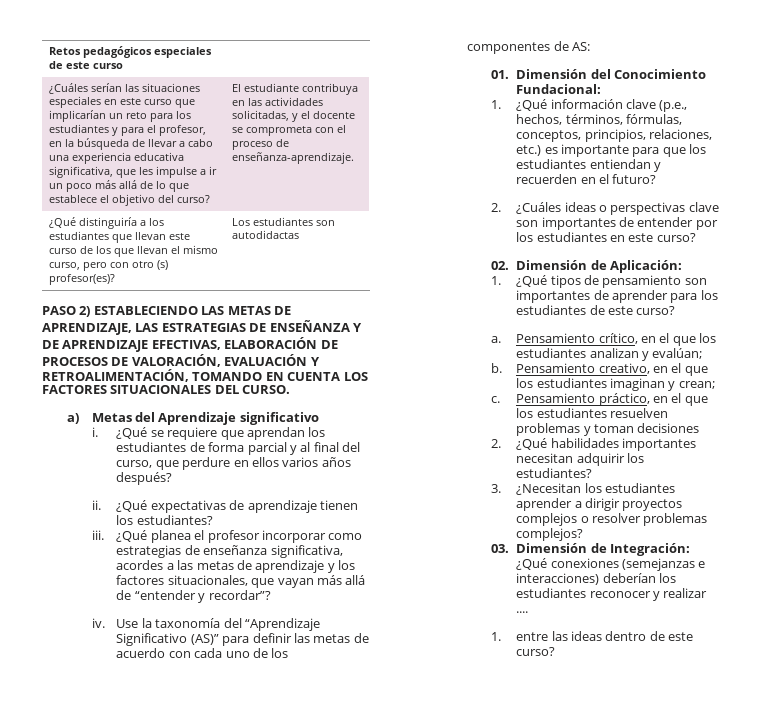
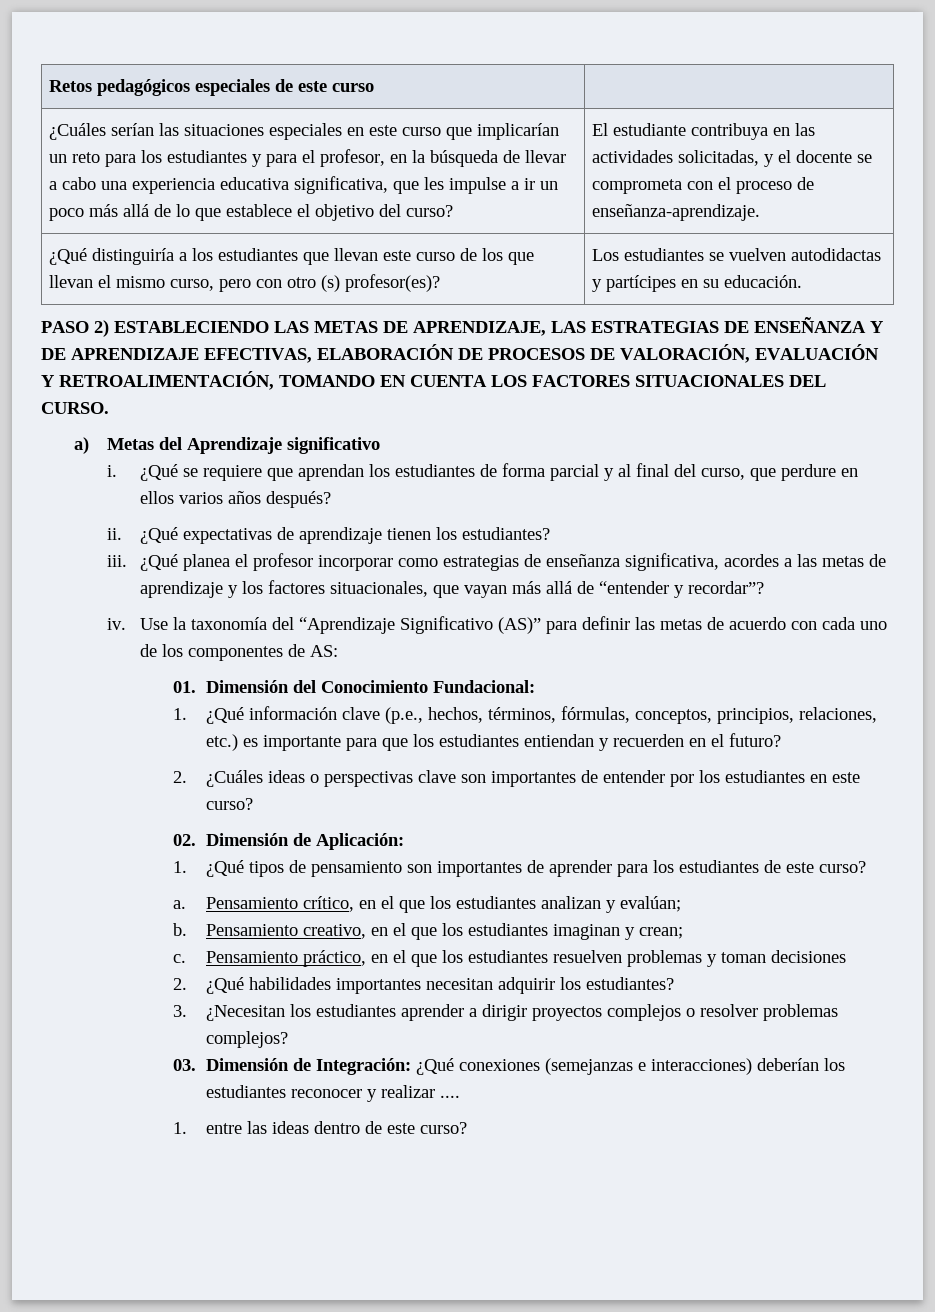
[315,220,335,226] son -> [708,248,786,261] se vuelven
(299, 234) none -> [591,275,802,292] y partícipes en su educación.

